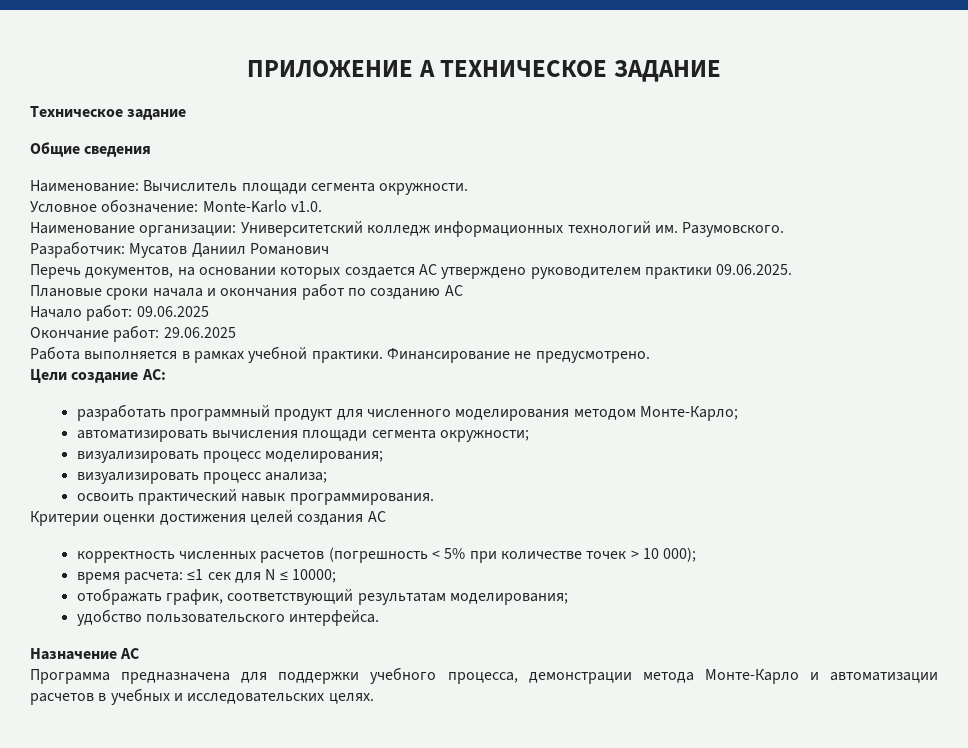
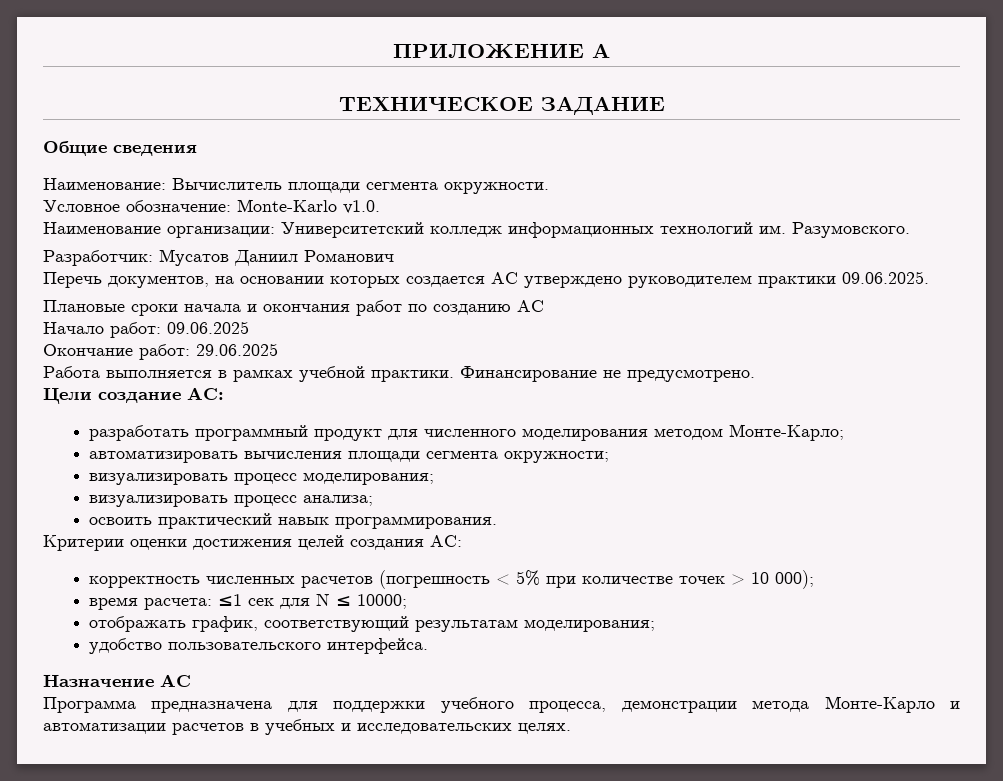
(435, 68) none -> (610, 50) //
[30,106,187,120] // Техническое задание -> (665, 105) none
[367,511,386,522] АС -> [430,535,462,547] АС:

